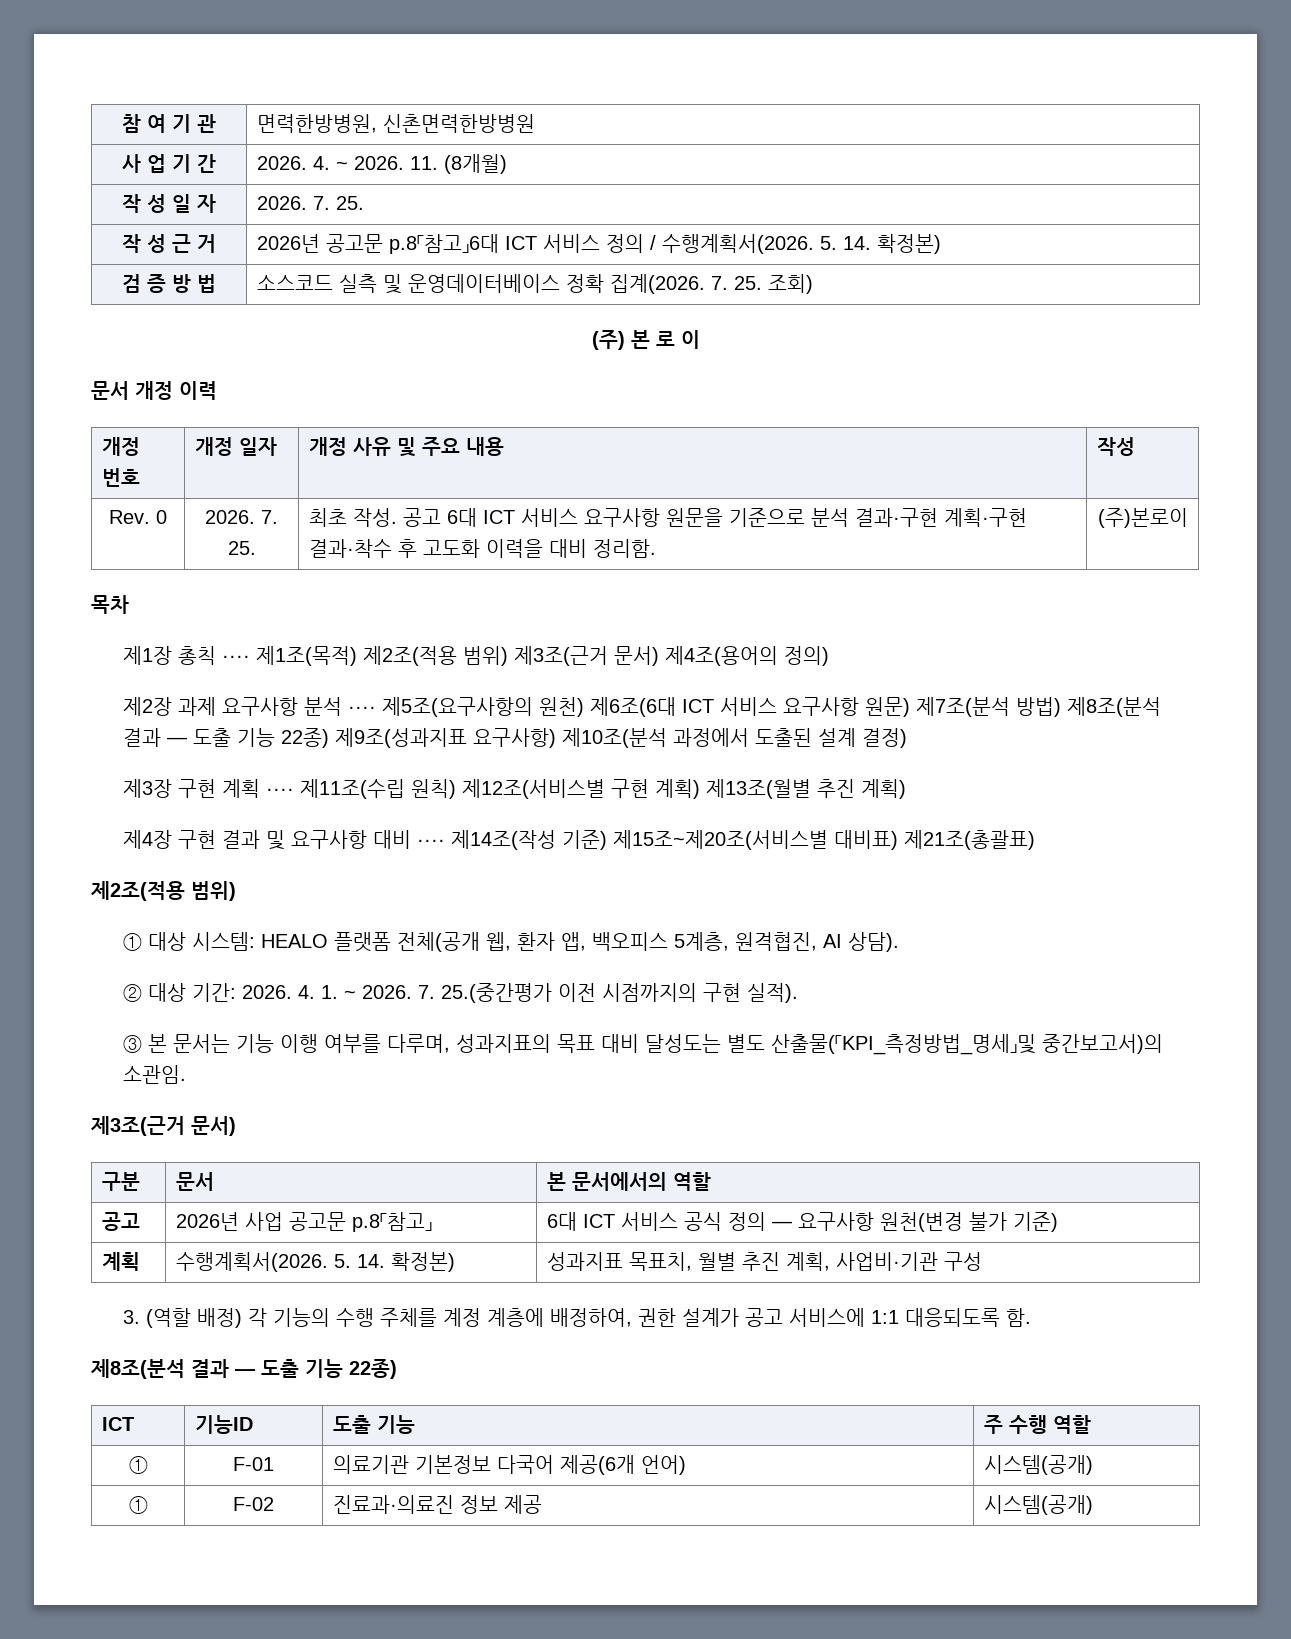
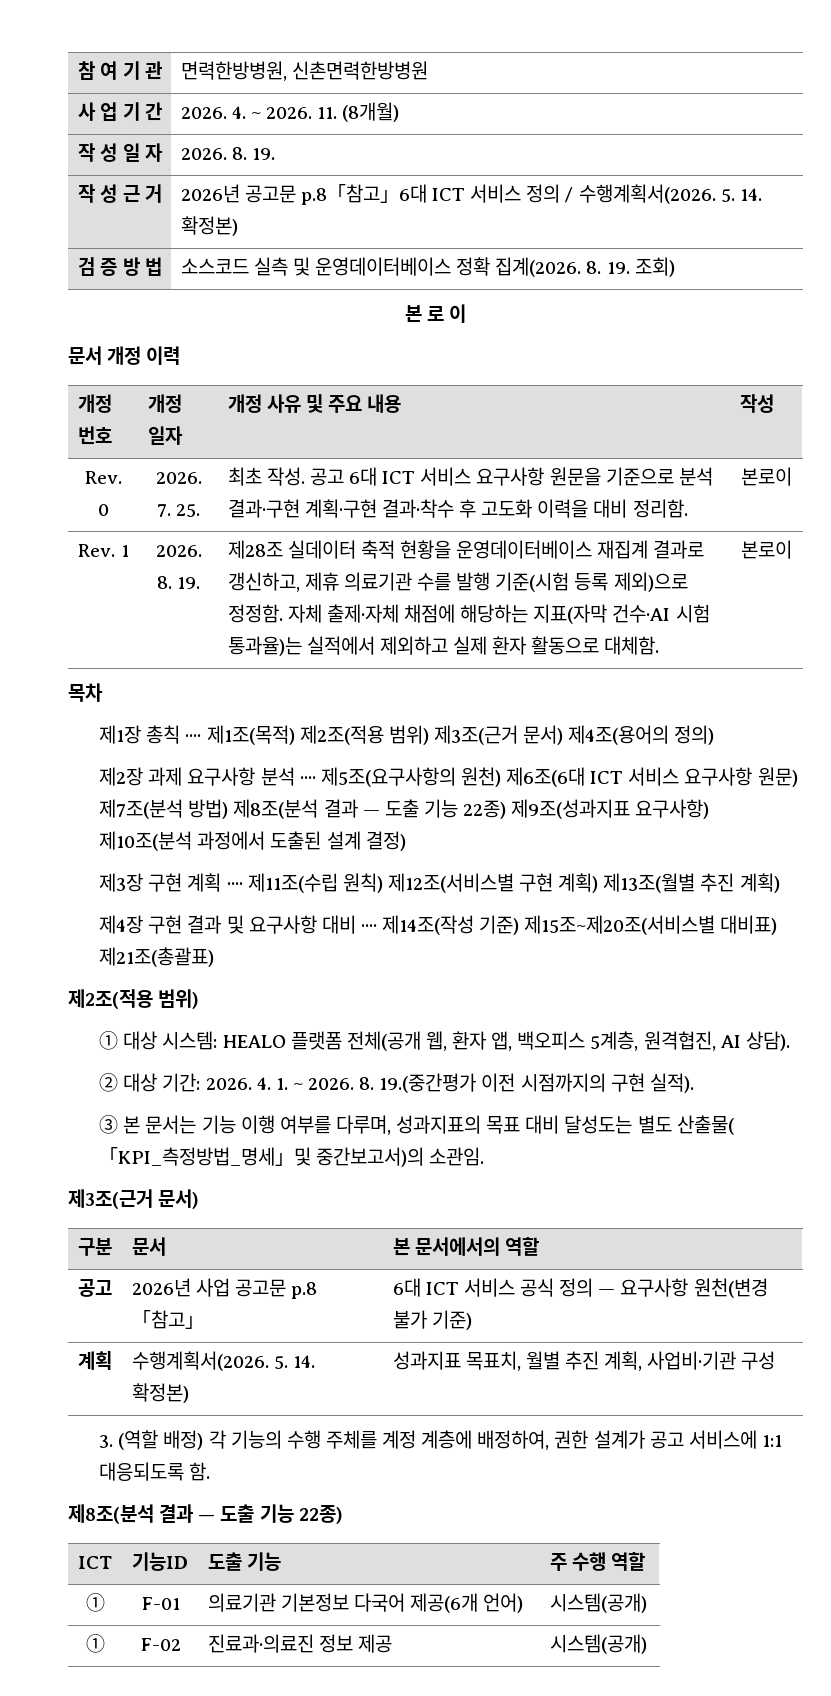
[312,196,364,210] 7. 25. -> [231,147,275,160] 8. 19.
[710,276,762,290] 7. 25. -> [586,261,630,274] 8. 19.
[591,330,625,350] (주) -> (675, 267) none
[1097,508,1188,528] (주)본로이 -> [741,467,792,486] [78,544,129,557] [155,545,202,557] [156,576,201,589] [227,540,705,559] [227,572,688,592] [227,604,710,624] [227,636,660,656] [741,540,792,559] 본로이 // Rev. 1 | 2026. 8. 19. | 제28조 실데이터 축적 현황을 운영데이터베이스 재집계 결과로 갱신하고, 제휴 의료기관 수를 발행 기준(시험 등록 제외)으로 정정함. 자체 출제·자체 채점에 해당하는 지표(자막 건수·AI 시험 통과율)는 실적에서 제외하고 실제 환자 활동으로 대체함. | 본로이
[417,983,552,1003] 7. 25.(중간평가 -> [359,1073,477,1093] 8. 19.(중간평가

